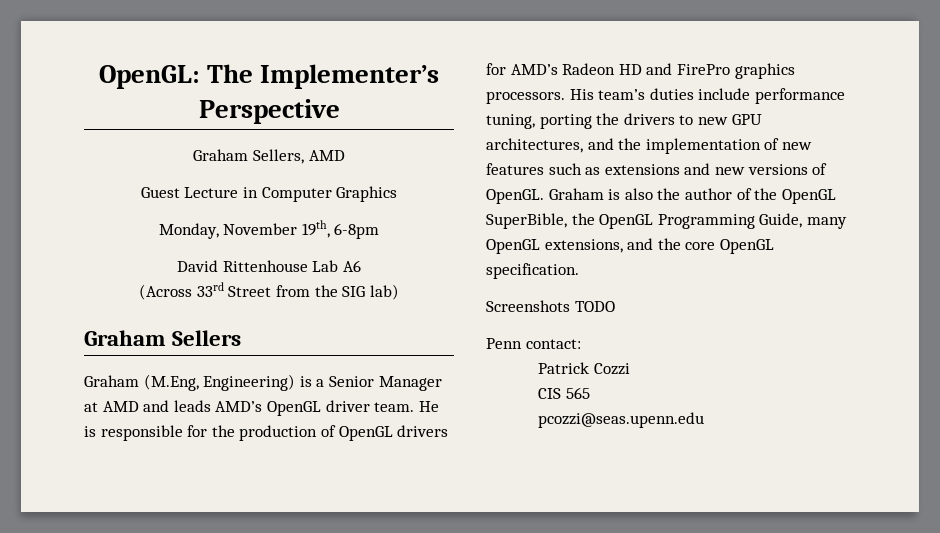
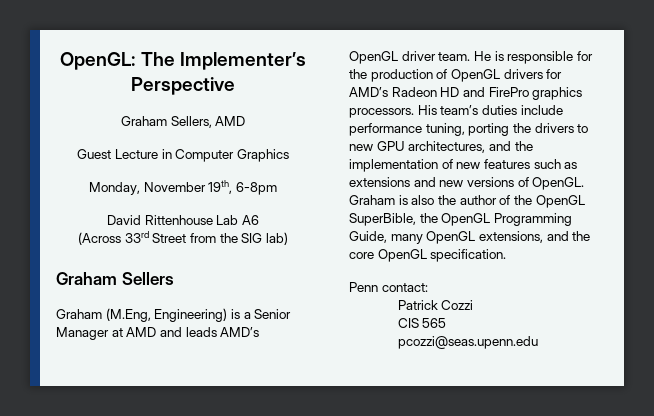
[486,300,615,312] // Screenshots TODO -> (507, 255) none

